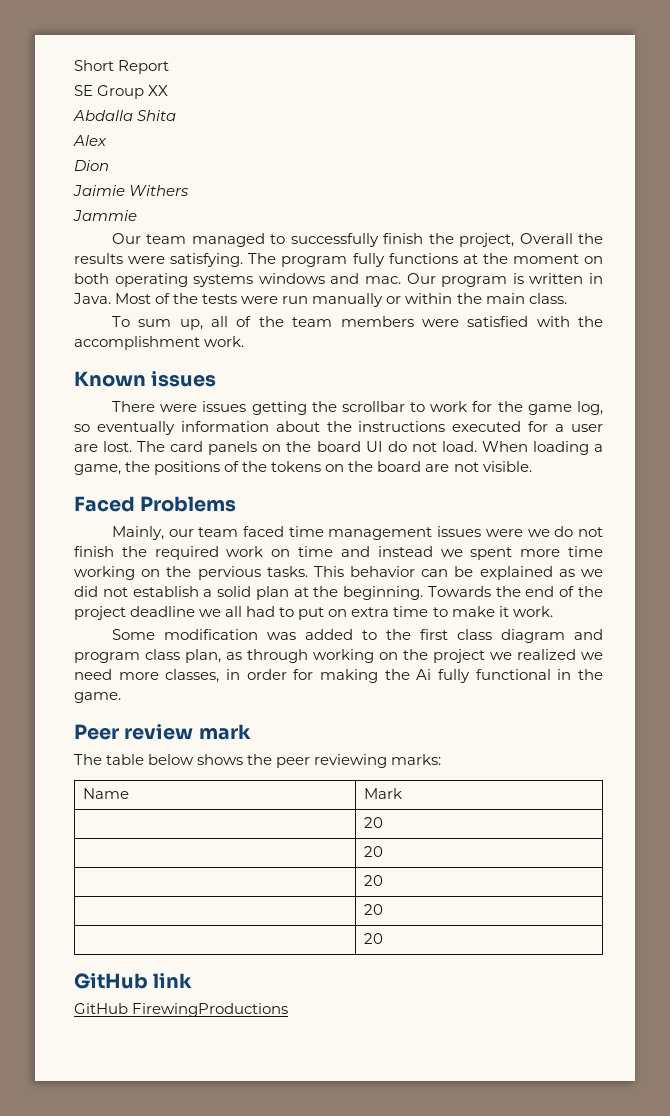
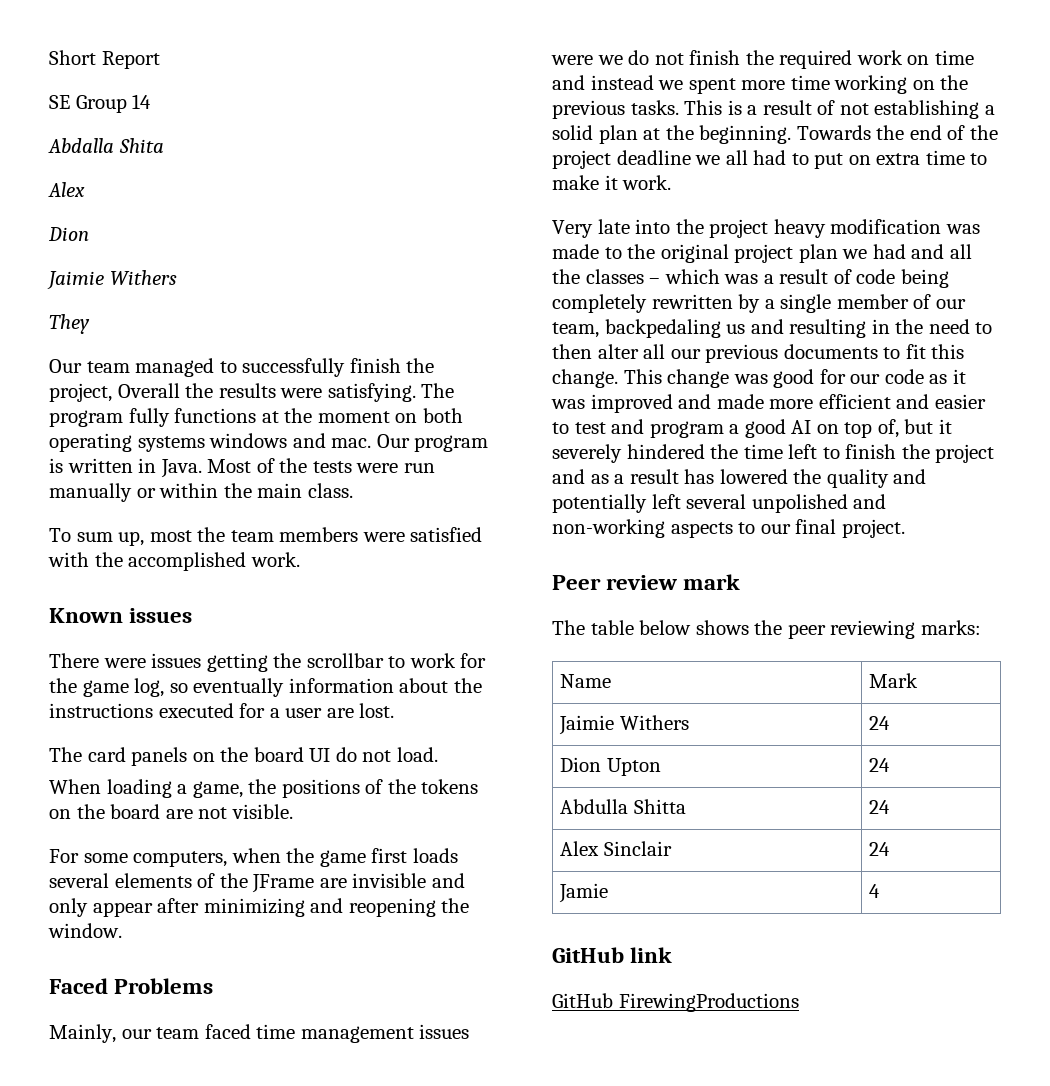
[148,85,169,96] XX -> [132,94,152,109] 14
[73,210,137,221] Jammie -> [49,314,90,334] They
[211,316,252,327] all of -> [149,530,192,542] most
[74,336,200,350] accomplishment -> [128,552,247,571] accomplished
(133, 446) none -> (395, 710) //
(477, 446) none -> (438, 754) //
(532, 466) none -> [49,848,458,867] [49,873,465,893] [49,898,470,917] [48,923,122,938] // For some computers, when the game first loads several elements of the JFrame are invisible and only appear after minimizing and reopening the window.
[197,566,261,580] pervious -> [552,100,625,119] previous
[350,566,603,580] [74,586,199,597] behavior can be explained as we did not establish -> [727,100,980,119] is a result of not establishing
[111,629,155,640] Some -> [552,219,826,238] Very late into the project heavy
[304,629,353,640] added -> [552,244,599,259] made
[419,629,603,643] [74,649,603,663] [74,669,604,683] [74,692,121,703] first class diagram and program class plan, as through working on the project we realized we need more classes, in order for making the Ai fully functional in the game. -> [660,244,972,263] [552,269,949,288] [552,294,966,313] [552,319,993,338] [552,344,965,363] [552,369,966,388] [551,394,986,413] [552,419,952,438] [552,444,995,463] [552,469,927,488] [552,494,887,513] [552,519,905,538] original project plan we had and all the classes – which was a result of code being completely rewritten by a single member of our team, backpedaling us and resulting in the need to then alter all our previous documents to fit this change. This change was good for our code as it was improved and made more efficient and easier to test and program a good AI on top of, but it severely hindered the time left to finish the project and as a result has lowered the quality and potentially left several unpolished and non-working aspects to our final project.
[364,817,384,828] [364,846,384,857] [364,875,384,886] [364,904,384,915] [364,933,384,944] | 20 // | 20 // | 20 // | 20 // | 20 -> [559,715,690,735] [869,716,891,730] [560,757,662,776] [869,758,891,772] [560,799,687,814] [869,800,891,814] [560,841,673,856] [869,842,891,856] [559,883,609,903] [869,884,881,898] Jaimie Withers | 24 // Dion Upton | 24 // Abdulla Shitta | 24 // Alex Sinclair | 24 // Jamie | 4

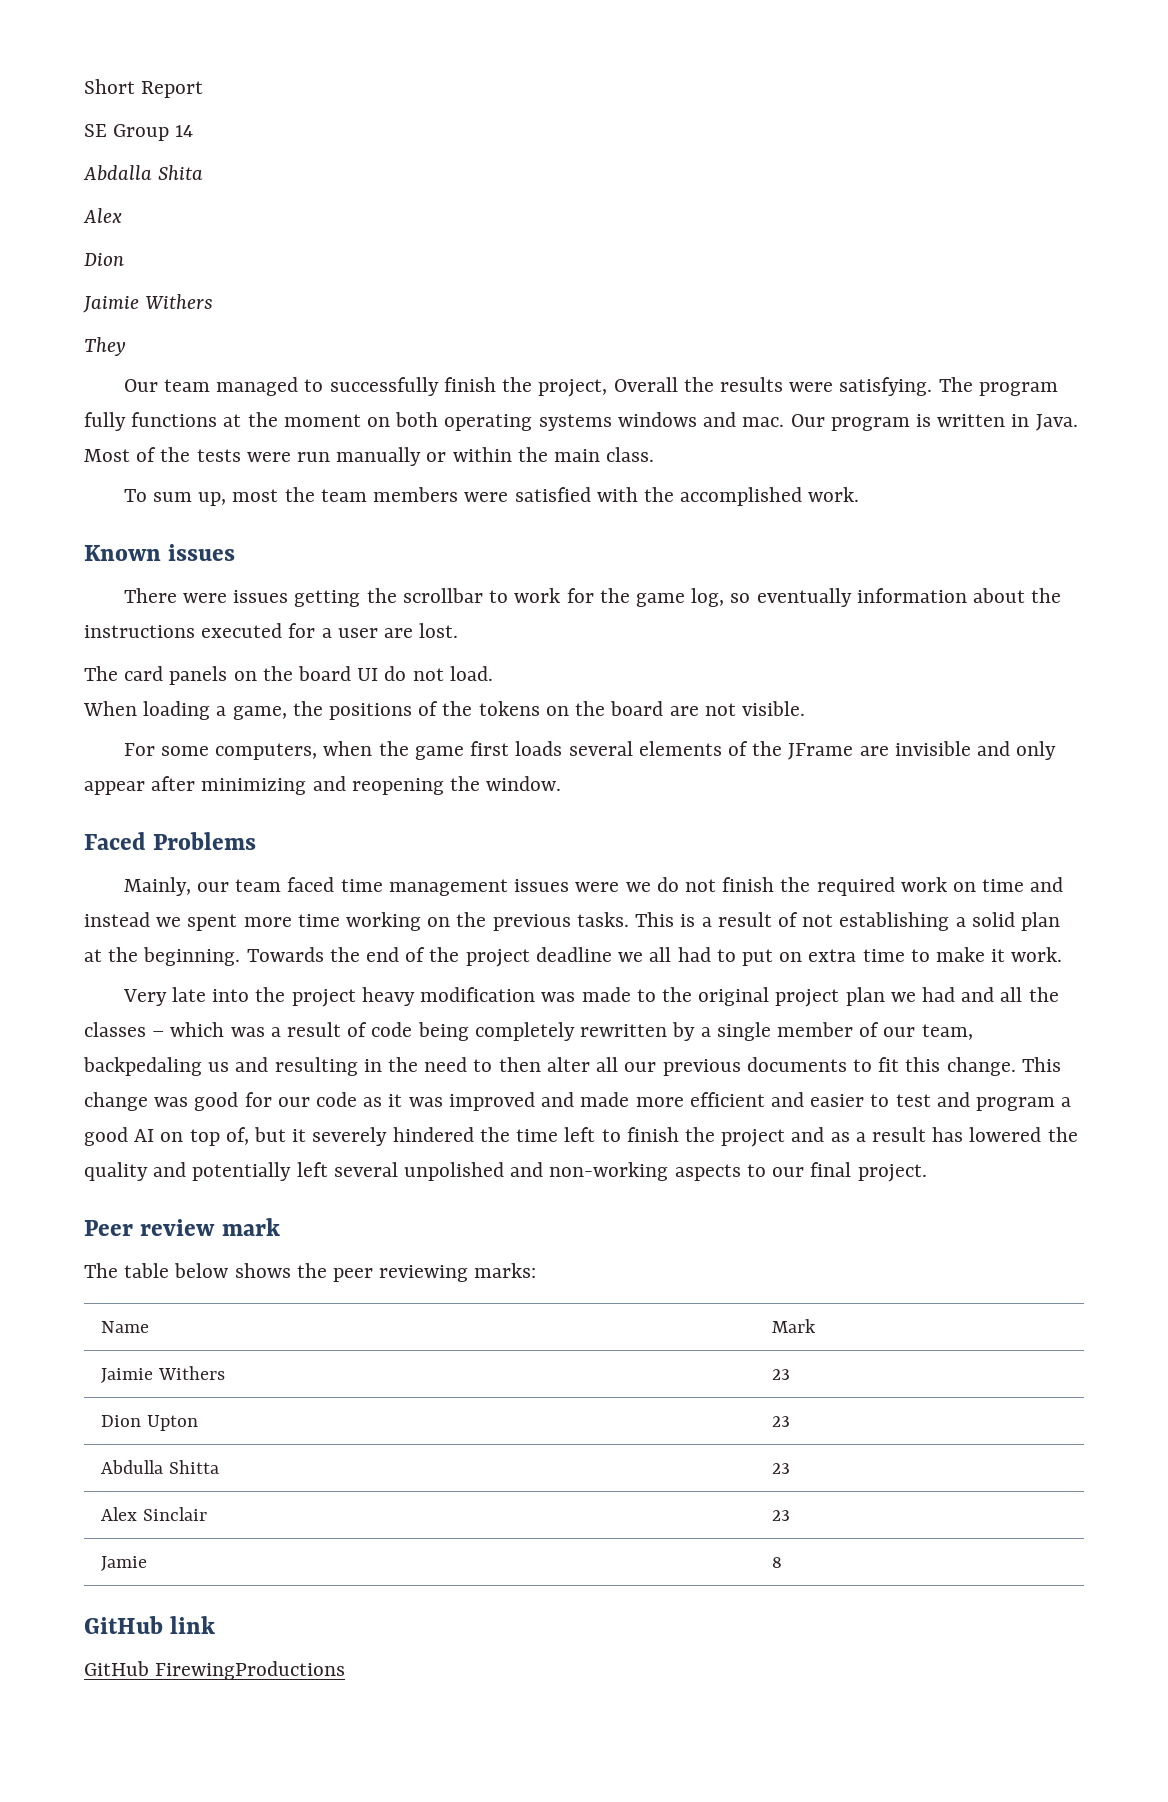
[869,716,891,730] 24 -> [771,1369,790,1380] 23
[869,758,891,772] 24 -> [771,1416,790,1427] 23
[869,800,891,814] 24 -> [771,1463,790,1474] 23
[869,842,891,856] 24 -> [771,1510,790,1521] 23
[869,884,881,898] 4 -> [771,1557,782,1568] 8

